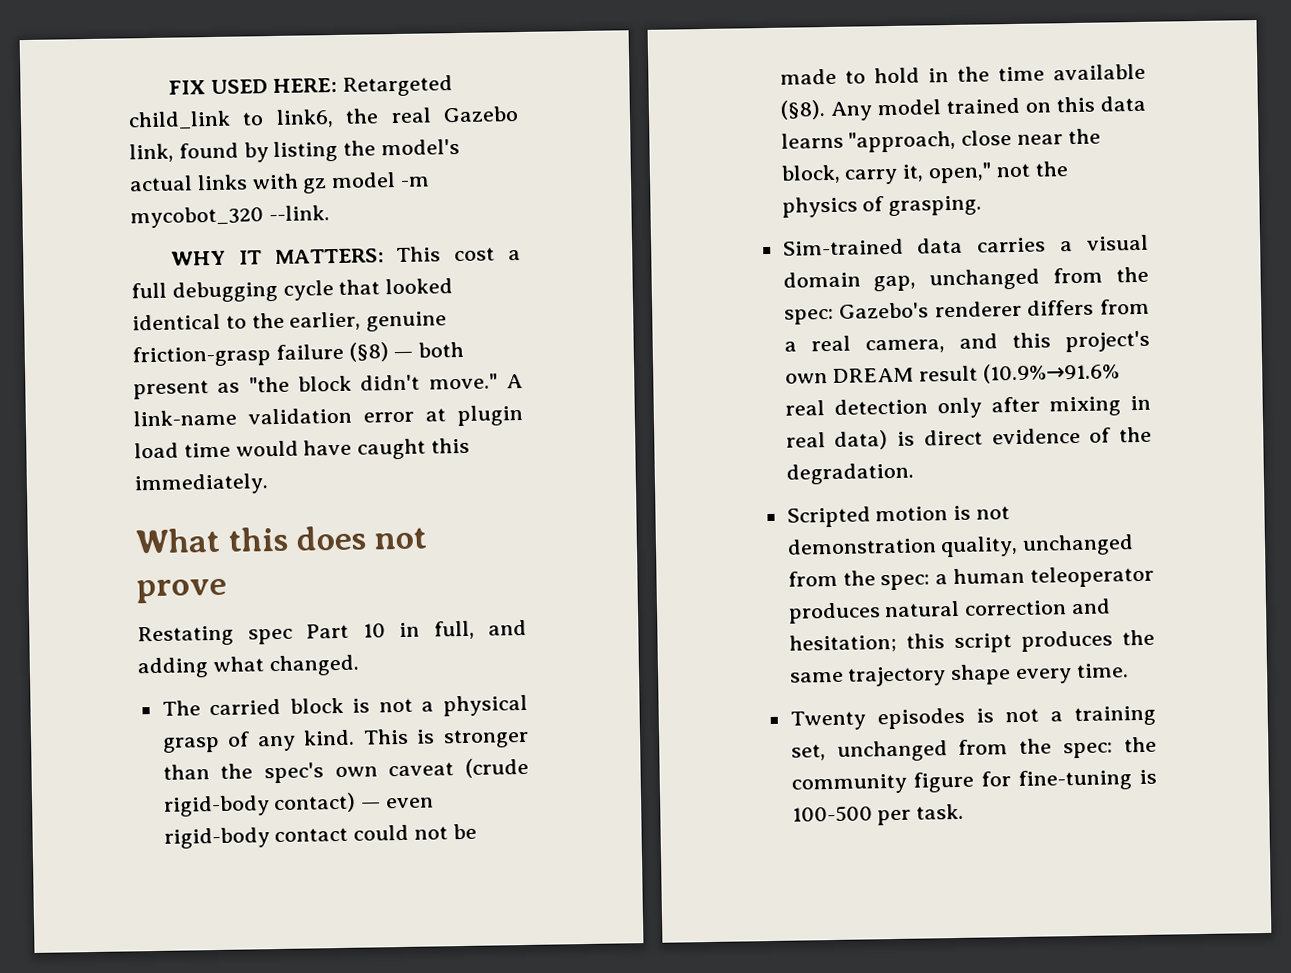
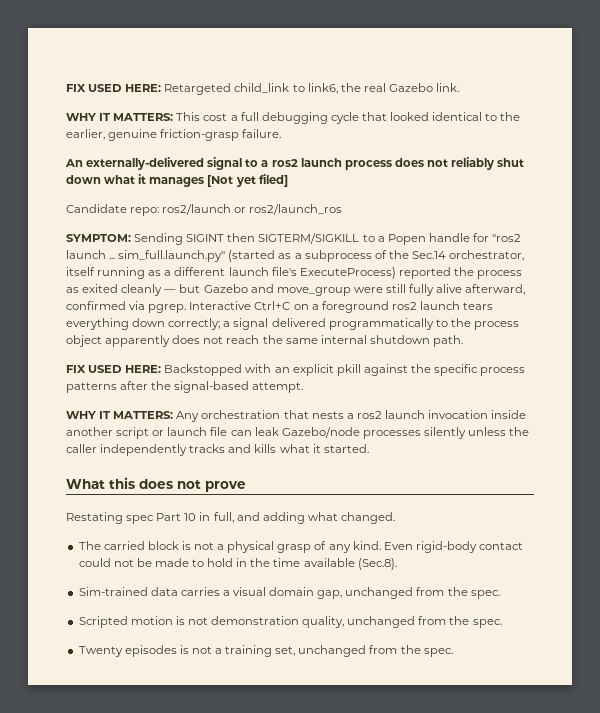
[129,138,461,163] [129,172,431,194] [130,205,330,229] link, found by listing the model's actual links with gz model -m mycobot_320 --link. -> [436,83,460,92] link.
[275,341,465,362] [133,373,523,400] [133,404,523,427] [134,437,471,460] [134,473,269,496] failure (§8) — both present as "the block didn't move." A link-name validation error at plugin load time would have caught this immediately. -> [242,129,282,138] [65,157,525,170] [66,174,288,187] [66,204,343,216] [66,233,522,245] [66,250,525,262] [66,267,523,279] [66,284,526,296] [66,301,494,313] [66,318,519,330] [66,335,463,347] [66,364,526,376] [66,381,304,393] [66,410,527,422] [66,427,530,439] [66,444,369,456] failure. // An externally-delivered signal to a ros2 launch process does not reliably shut down what it manages [Not yet filed] // Candidate repo: ros2/launch or ros2/launch_ros // SYMPTOM: Sending SIGINT then SIGTERM/SIGKILL to a Popen handle for "ros2 launch ... sim_full.launch.py" (started as a subprocess of the Sec.14 orchestrator, itself running as a different launch file's ExecuteProcess) reported the process as exited cleanly — but Gazebo and move_group were still fully alive afterward, confirmed via pgrep. Interactive Ctrl+C on a foreground ros2 launch tears everything down correctly; a signal delivered programmatically to the process object apparently does not reach the same internal shutdown path. // FIX USED HERE: Backstopped with an explicit pkill against the specific process patterns after the signal-based attempt. // WHY IT MATTERS: Any orchestration that nests a ros2 launch invocation inside another script or launch file can leak Gazebo/node processes silently unless the caller independently tracks and kills what it started.
[362,728,529,749] [162,757,529,784] [162,792,435,817] This is stronger than the spec's own caveat (crude rigid-body contact) — even -> [383,542,413,550] Even
[779,95,1146,121] [780,128,1101,153] [780,161,1069,185] [781,195,983,218] (§8). Any model trained on this data learns "approach, close near the block, carry it, open," not the physics of grasping. -> [357,558,397,570] (Sec.8).
[783,298,1150,325] [783,330,1150,354] [784,362,1121,384] [784,395,1151,419] [785,426,1152,450] [785,462,914,485] spec: Gazebo's renderer differs from a real camera, and this project's own DREAM result (10.9%→91.6% real detection only after mixing in real data) is direct evidence of the degradation. -> [470,590,500,599] spec.
[880,565,1154,591] [787,598,1112,624] [788,629,1155,654] [789,663,1129,687] spec: a human teleoperator produces natural correction and hesitation; this script produces the same trajectory shape every time. -> [472,619,502,628] spec.
[1063,736,1157,759] [790,769,1157,795] [791,803,965,826] spec: the community figure for fine-tuning is 100-500 per task. -> [423,648,453,657] spec.

